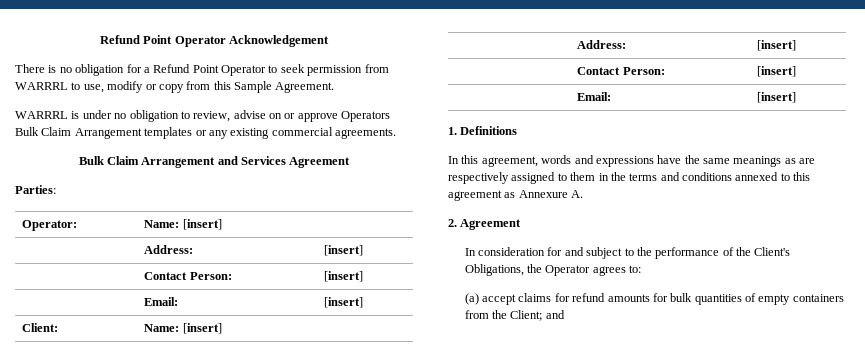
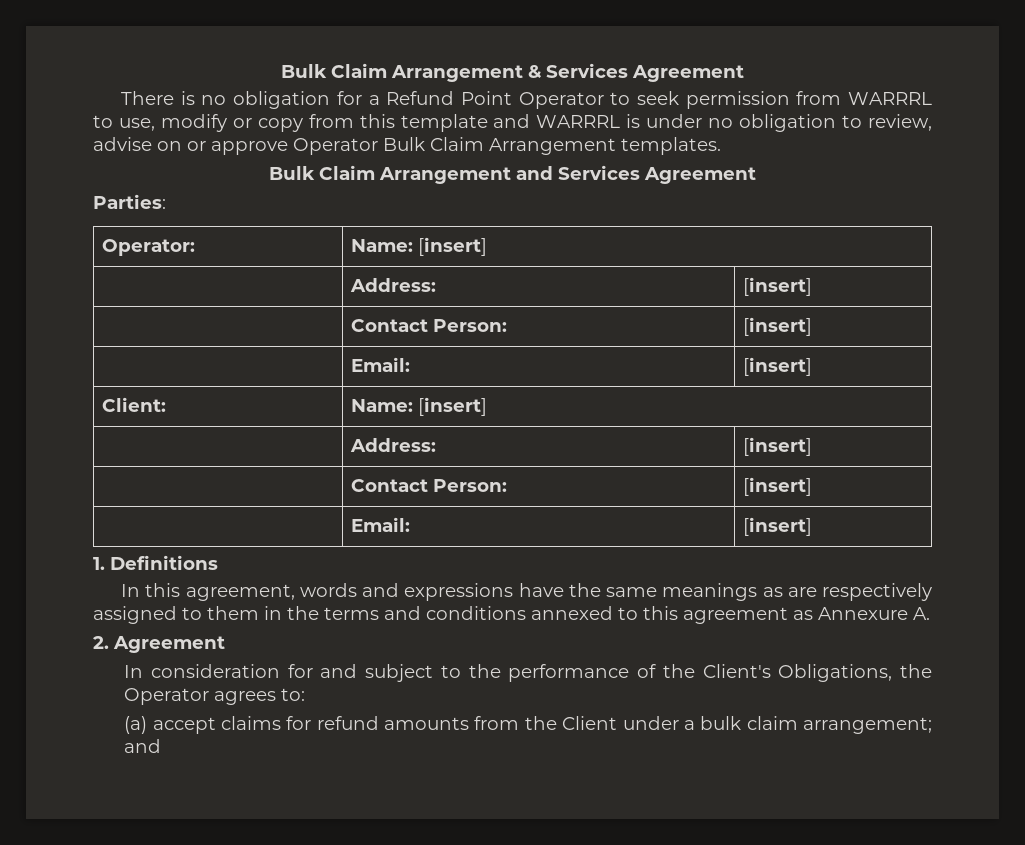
[99,35,330,47] Refund Point Operator Acknowledgement -> [281,63,744,82] Bulk Claim Arrangement & Services Agreement
[234,81,335,93] Sample Agreement. // -> [400,114,531,132] template and
[341,111,391,122] [15,127,396,139] Operators Bulk Claim Arrangement templates or any existing commercial agreements. -> [293,137,721,155] Operator Bulk Claim Arrangement templates.
[652,293,844,305] [464,310,543,321] for bulk quantities of empty containers from the Client; -> [474,716,932,734] from the Client under a bulk claim arrangement;

